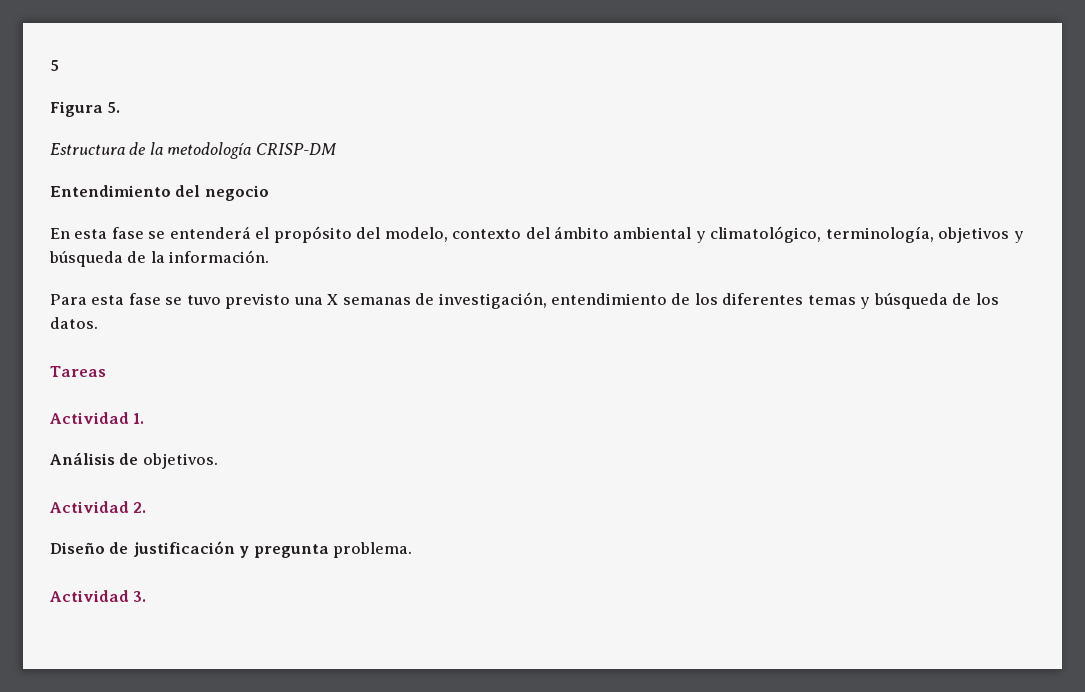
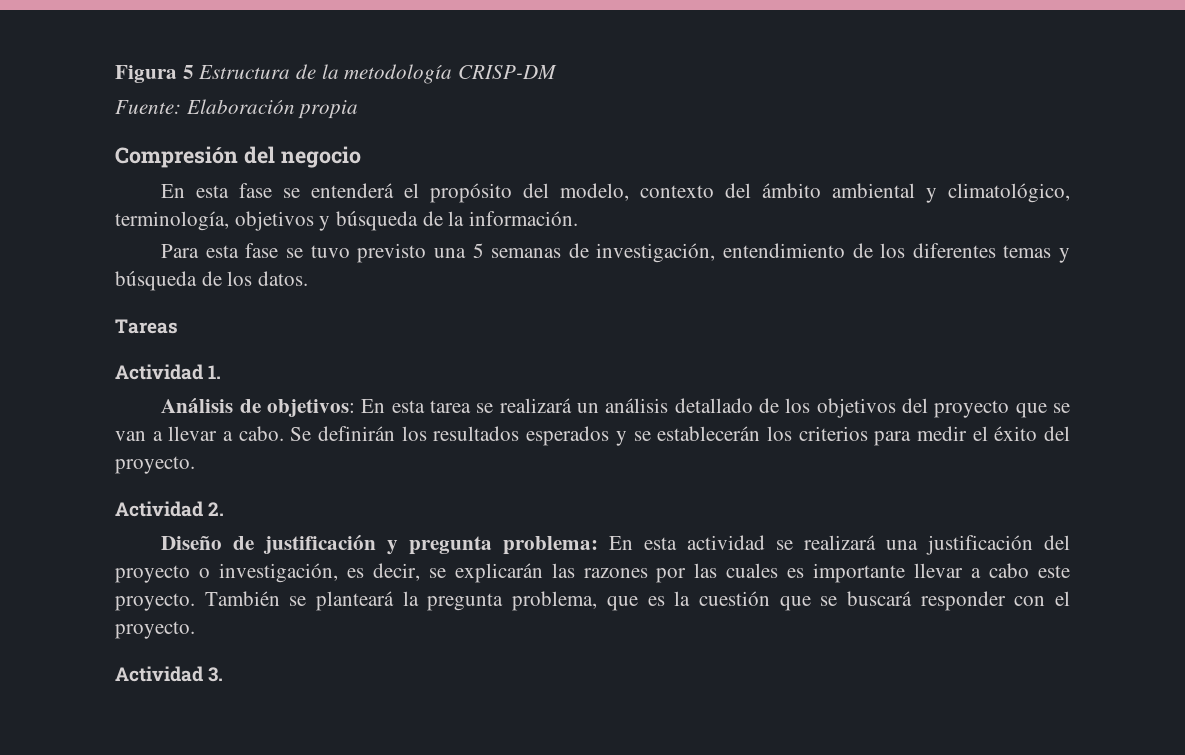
[50,60,59,71] [50,101,121,117] 5 // Figura 5. // -> [115,65,194,83] Figura 5
[50,185,171,197] Entendimiento -> [115,99,359,119] [115,146,238,168] Fuente: Elaboración propia // Compresión
[327,294,339,305] X -> [472,243,484,258] 5
[142,453,218,469] objetivos. -> [266,398,1070,418] [115,426,1071,446] [115,456,195,474] objetivos: En esta tarea se realizará un análisis detallado de los objetivos del proyecto que se van a llevar a cabo. Se definirán los resultados esperados y se establecerán los criterios para medir el éxito del proyecto.
[333,542,413,558] problema. -> [503,535,1070,555] [115,563,1071,583] [115,591,1070,611] [115,621,195,639] problema: En esta actividad se realizará una justificación del proyecto o investigación, es decir, se explicarán las razones por las cuales es importante llevar a cabo este proyecto. También se planteará la pregunta problema, que es la cuestión que se buscará responder con el proyecto.

